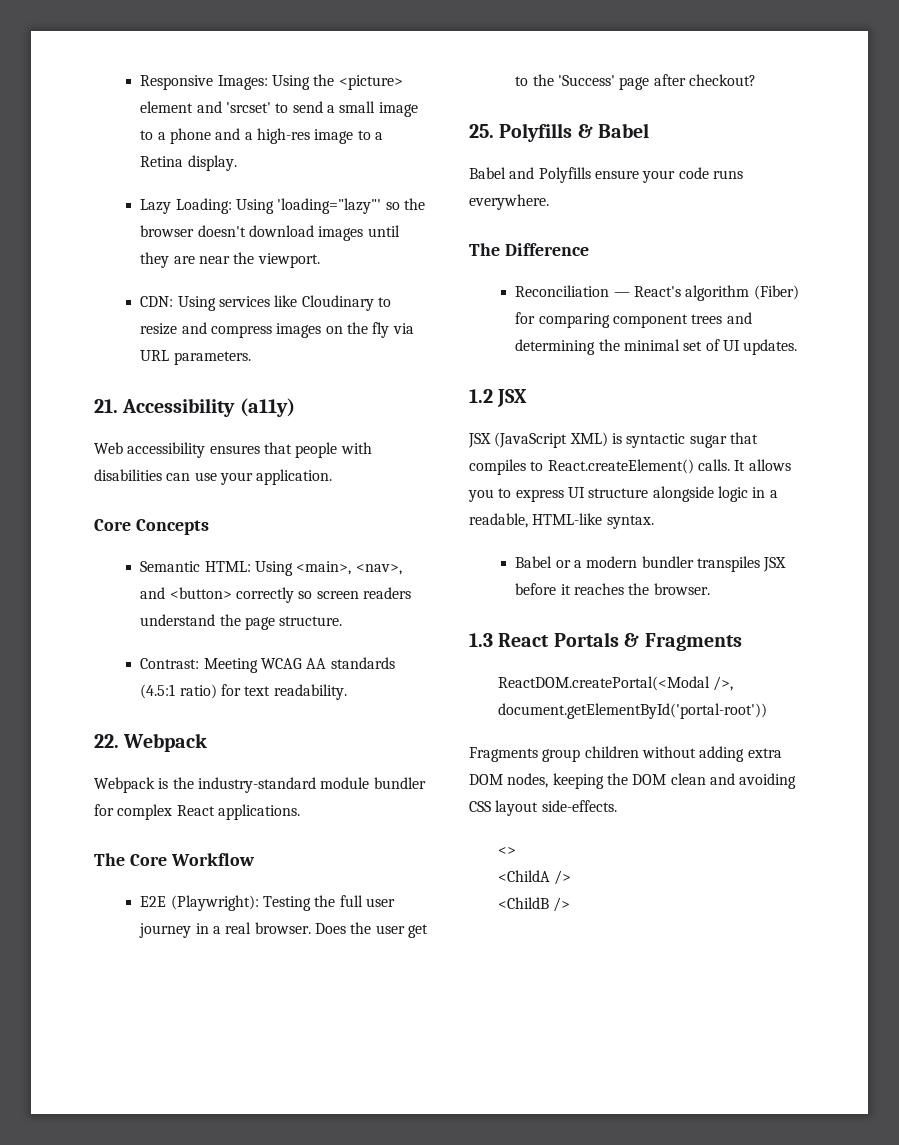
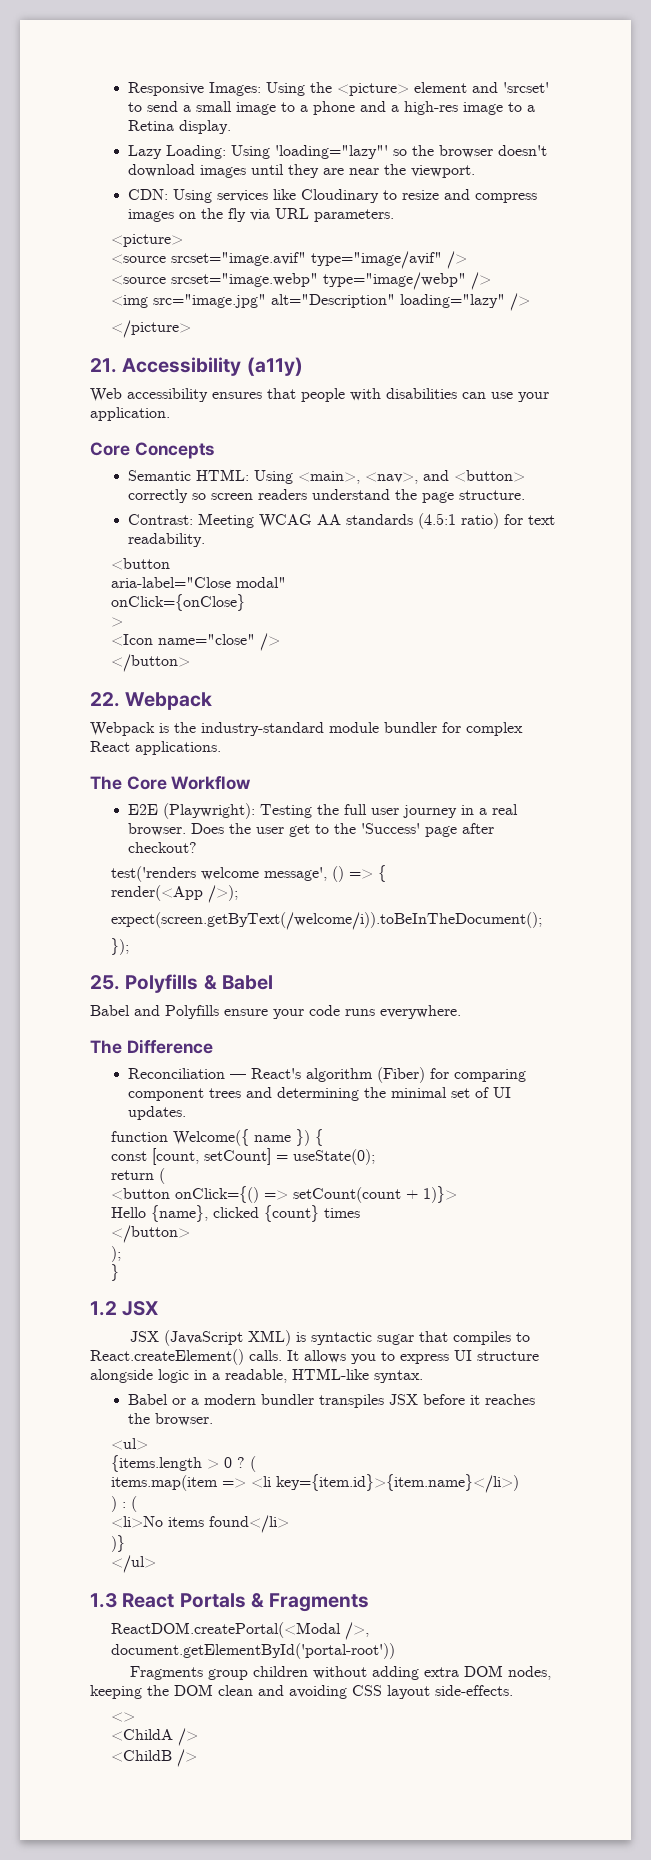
(251, 358) none -> [110,234,183,247] [110,251,467,269] [110,272,491,290] [110,293,530,311] [110,320,191,338] // <picture> // <source srcset="image.avif" type="image/avif" /> // <source srcset="image.webp" type="image/webp" /> // <img src="image.jpg" alt="Description" loading="lazy" /> // </picture>
(347, 692) none -> [110,558,170,570] [110,577,286,588] [110,594,245,611] [110,617,123,627] [110,633,280,651] [110,654,190,672] // <button // aria-label="Close modal" // onClick={onClose} // > // <Icon name="close" /> // </button>
(757, 80) none -> [110,865,386,882] [110,885,238,903] [110,912,542,930] [110,938,129,955] // test('renders welcome message', () => { // render(<App />); // expect(screen.getByText(/welcome/i)).toBeInTheDocument(); // });
(798, 347) none -> [110,1129,323,1146] [110,1148,375,1165] [110,1168,165,1184] [110,1186,457,1203] [110,1205,360,1222] [110,1225,190,1243] [110,1246,121,1262] [110,1264,119,1281] // function Welcome({ name }) { // const [count, setCount] = useState(0); // return ( // <button onClick={() => setCount(count + 1)}> // Hello {name}, clicked {count} times // </button> // ); // }
(710, 589) none -> [110,1438,148,1450] [110,1455,256,1472] [110,1474,519,1493] [110,1496,137,1512] [110,1515,289,1533] [110,1535,125,1552] [110,1555,156,1573] // <ul> // {items.length > 0 ? ( // items.map(item => <li key={item.id}>{item.name}</li>) // ) : ( // <li>No items found</li> // )} // </ul>

